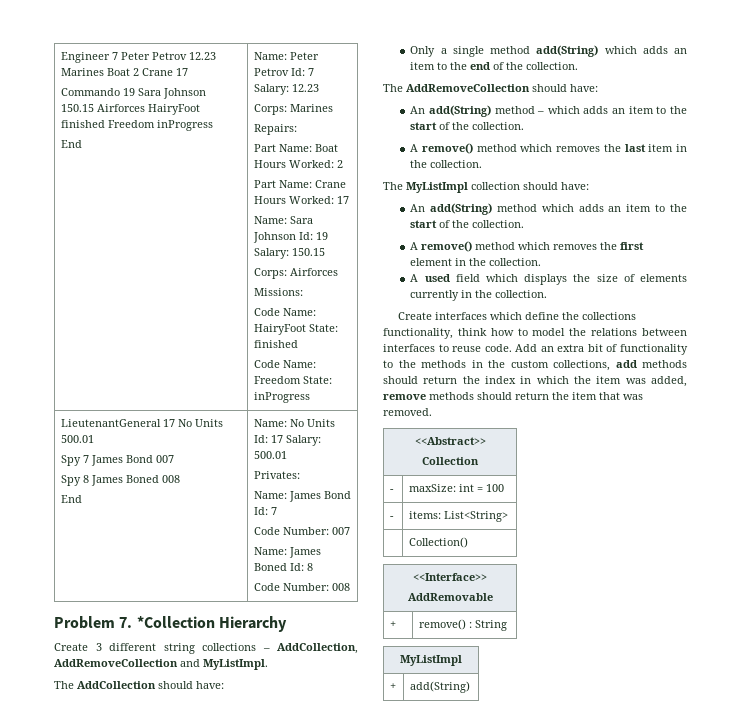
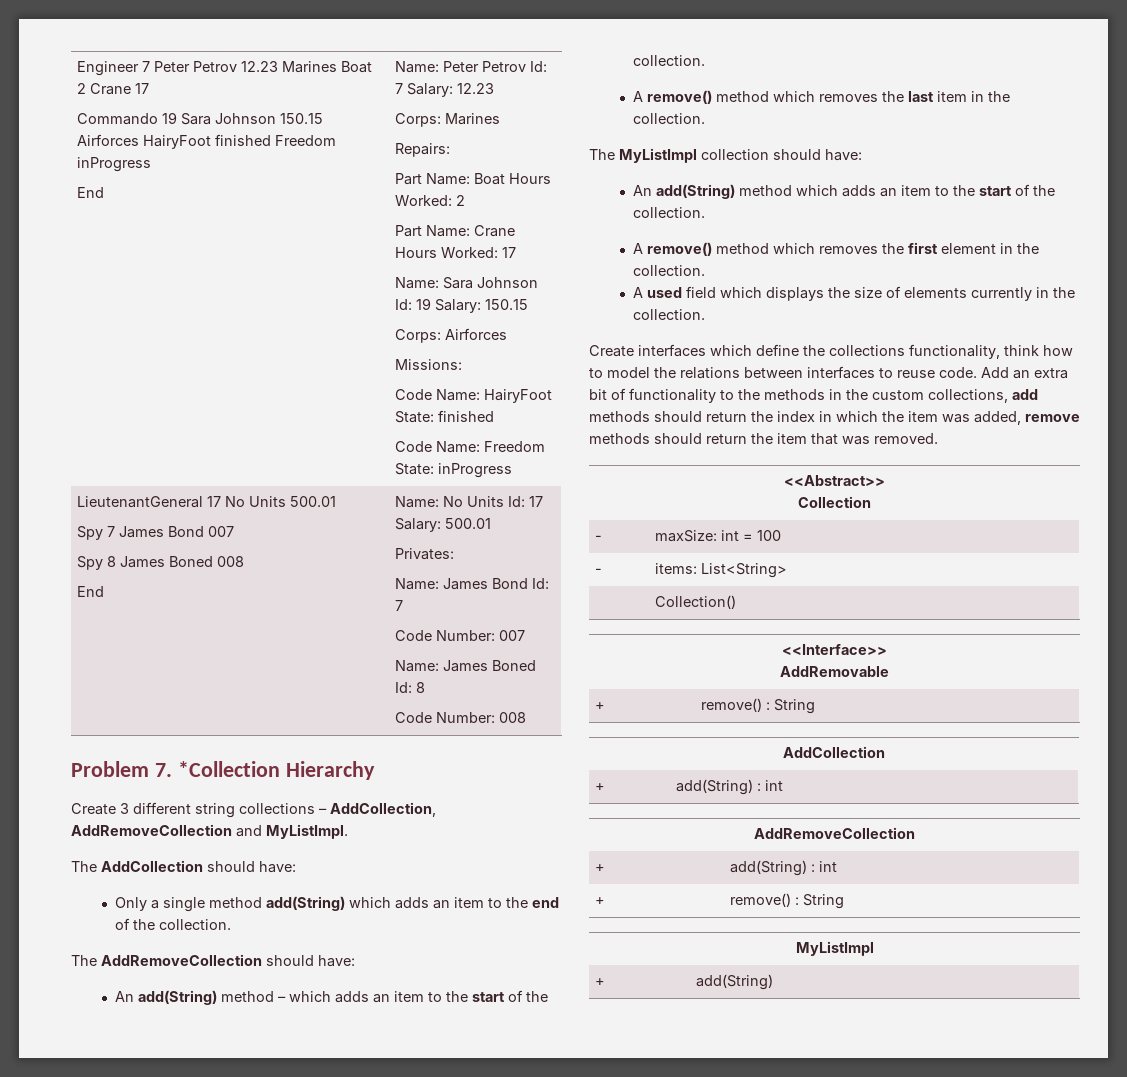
(507, 625) none -> [783,746,885,758] [595,783,606,791] [676,779,784,795] [754,827,915,839] [595,864,606,872] [730,860,838,876] [595,897,606,905] [730,893,845,909] // AddCollection // + | add(String) : int // AddRemoveCollection // + | add(String) : int // + | remove() : String

